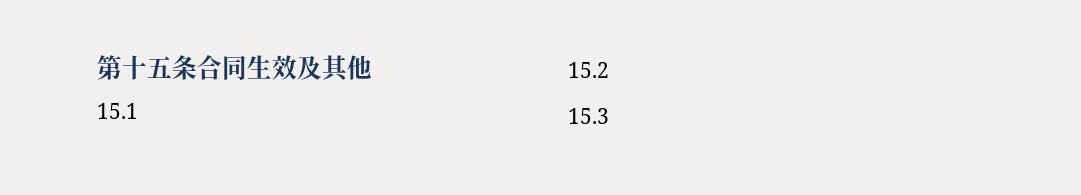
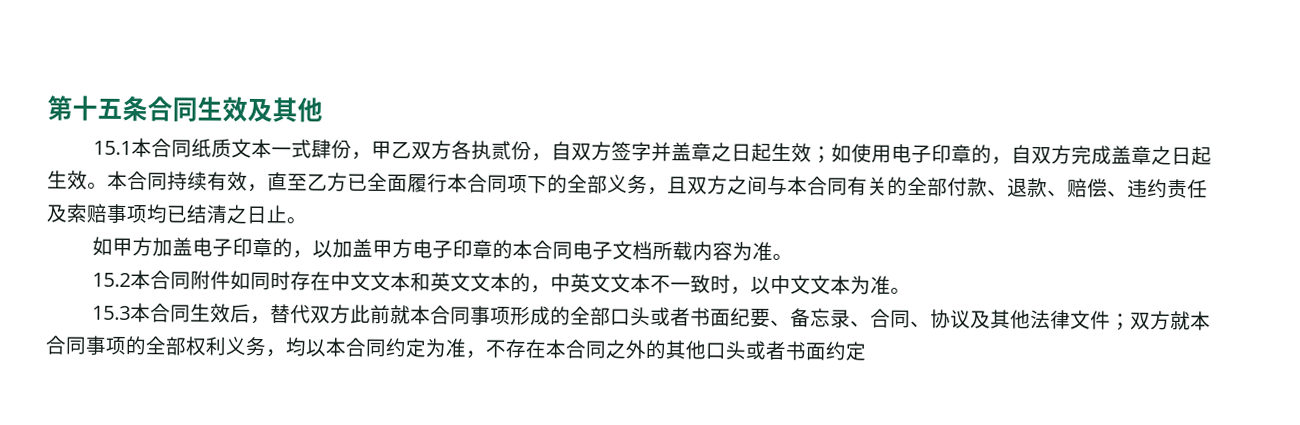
[568,62,609,78] [568,108,609,124] // 15.2 // 15.3 -> [130,138,1212,166] [47,170,1208,199] [46,203,307,225] [91,236,793,261] [91,270,911,295] [91,303,1211,331] [45,335,867,361] 本合同纸质文本一式肆份，甲乙双方各执贰份，自双方签字并盖章之日起生效；如使用电子印章的，自双方完成盖章之日起生效。本合同持续有效，直至乙方已全面履行本合同项下的全部义务，且双方之间与本合同有关的全部付款、退款、赔偿、违约责任及索赔事项均已结清之日止。 // 如甲方加盖电子印章的，以加盖甲方电子印章的本合同电子文档所载内容为准。 // 15.2本合同附件如同时存在中文文本和英文文本的，中英文文本不一致时，以中文文本为准。 // 15.3本合同生效后，替代双方此前就本合同事项形成的全部口头或者书面纪要、备忘录、合同、协议及其他法律文件；双方就本合同事项的全部权利义务，均以本合同约定为准，不存在本合同之外的其他口头或者书面约定

